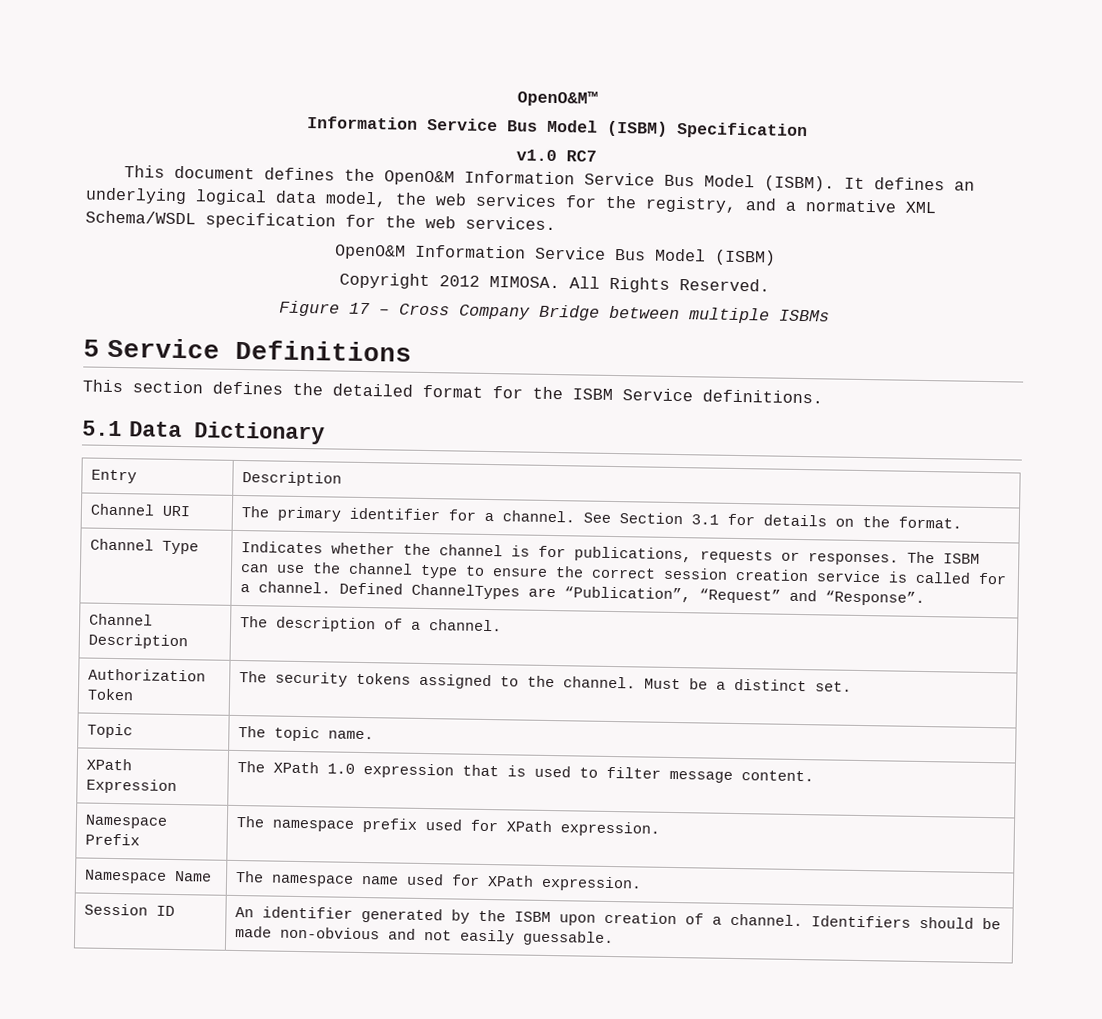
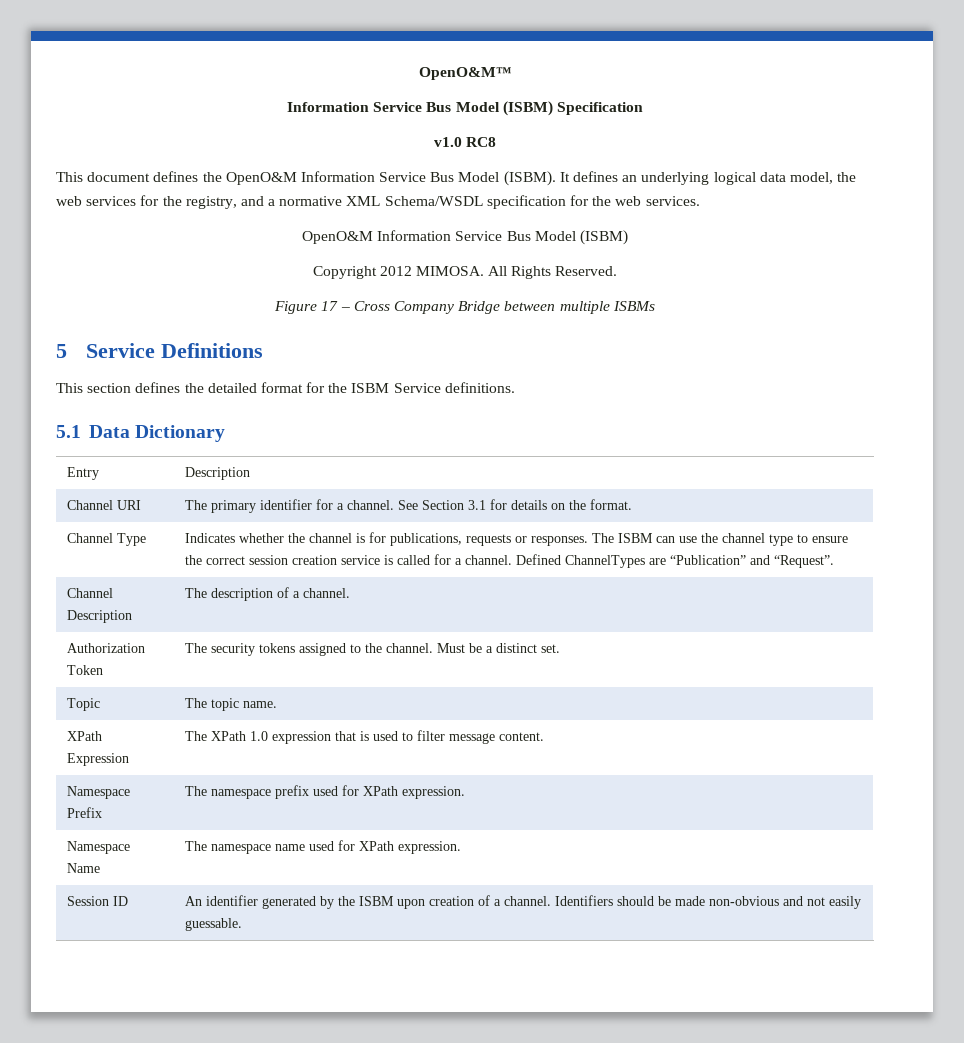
[566,150,597,162] RC7 -> [466,137,497,147] RC8
[563,586,925,607] “Publication”, “Request” and “Response”. -> [669,555,834,568] “Publication” and “Request”.

